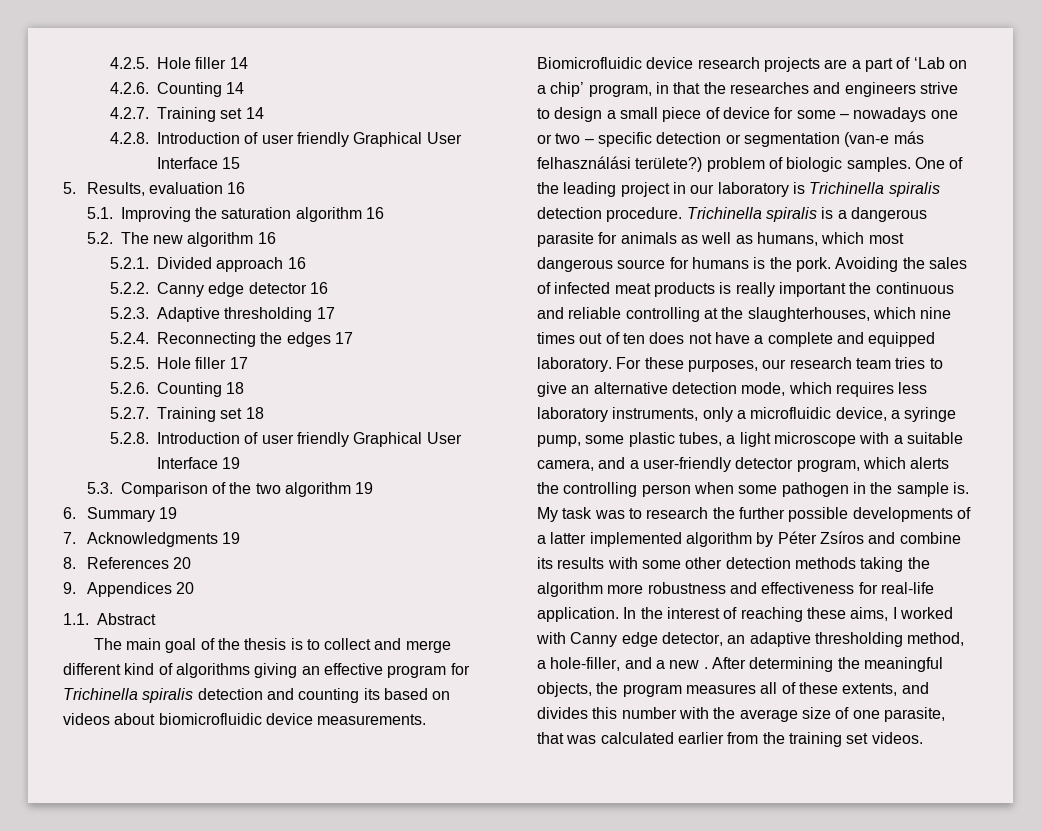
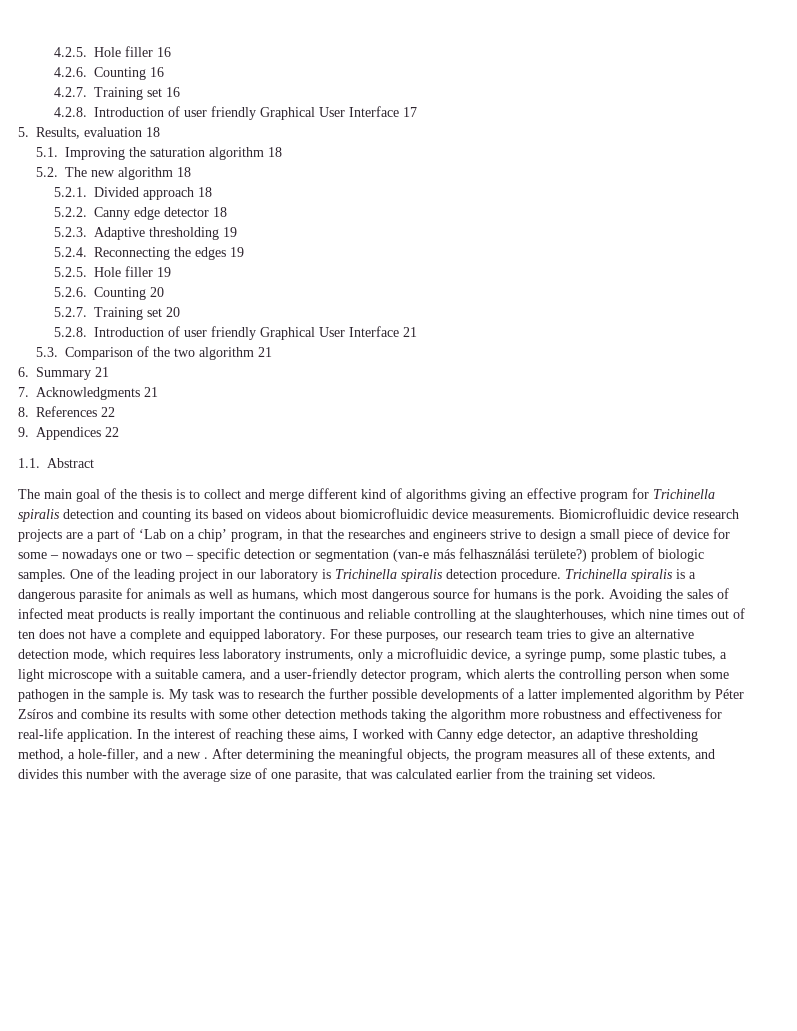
[229,57,248,69] 14 -> [157,47,172,57] 16
[226,82,245,94] 14 -> [150,67,165,77] 16
[245,107,264,119] 14 -> [166,87,181,97] 16
[222,157,241,169] 15 -> [403,107,418,117] 17
[227,182,246,194] 16 -> [146,127,161,137] 18
[365,207,384,219] 16 -> [268,147,283,157] 18
[257,232,276,244] 16 -> [177,167,192,177] 18
[287,257,306,269] 16 -> [198,187,213,197] 18
[310,282,329,294] 16 -> [213,207,228,217] 18
[316,307,335,319] 17 -> [223,227,238,237] 19
[335,332,354,344] 17 -> [230,247,245,257] 19
[229,357,248,369] 17 -> [157,267,172,277] 19
[226,382,245,394] 18 -> [150,287,165,297] 20
[245,407,264,419] 18 -> [166,307,181,317] 20
[222,457,241,469] 19 -> [403,327,418,337] 21
[355,482,374,494] 19 -> [258,347,273,357] 21
[158,507,177,519] 19 -> [95,367,110,377] 21
[221,532,240,544] 19 -> [144,387,159,397] 21
[172,557,191,569] 20 -> [101,407,116,417] 22
[175,582,194,594] 20 -> [105,427,120,437] 22

